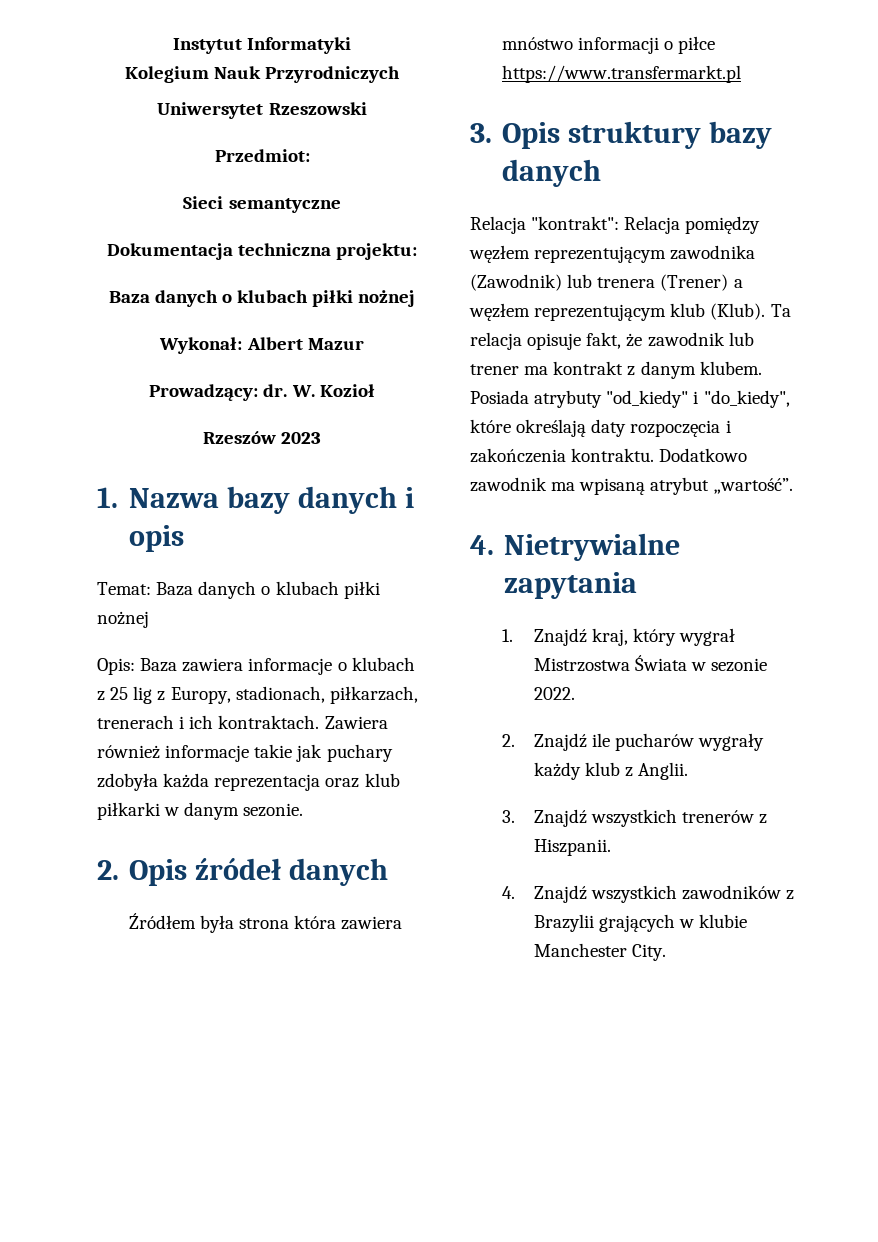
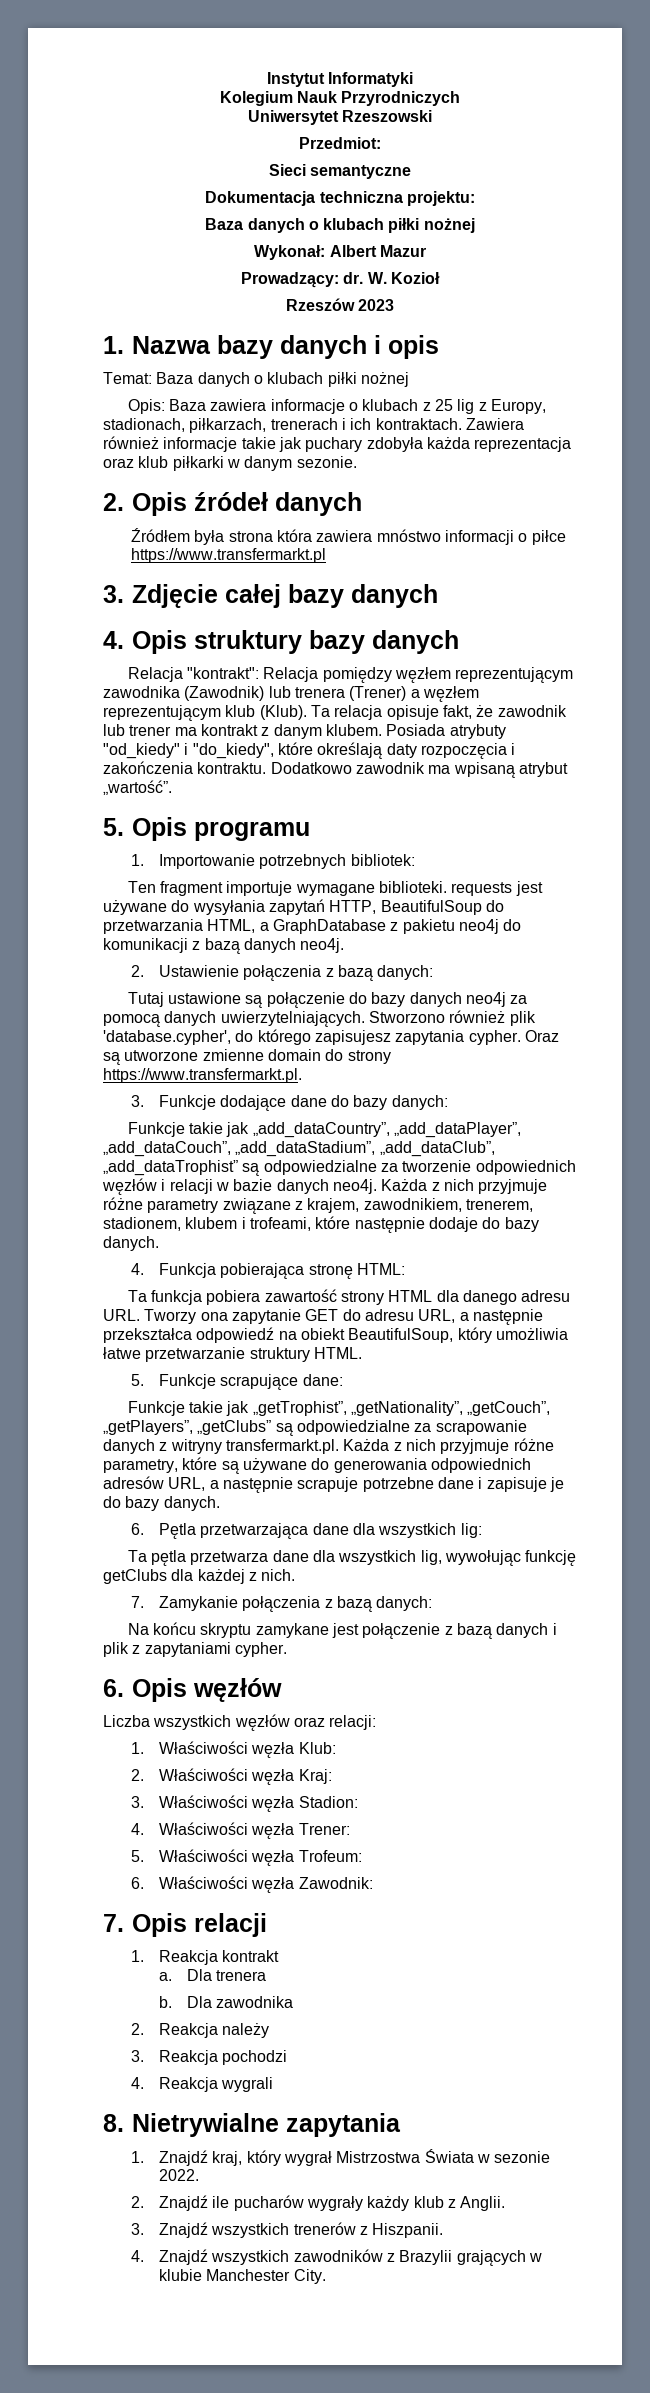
(492, 133) none -> [132,584,438,608] [103,631,124,649] Zdjęcie całej bazy danych // 4.
[470,535,494,555] 4. -> [103,817,310,841] [131,854,415,869] [127,881,543,896] [103,899,504,915] [103,919,522,934] [103,938,345,954] [131,965,434,981] [127,992,528,1008] [103,1010,536,1027] [103,1029,559,1045] [103,1049,391,1065] [103,1068,302,1083] [131,1095,448,1111] [127,1122,522,1138] [103,1141,495,1157] [103,1160,576,1176] [102,1178,548,1195] [103,1197,533,1214] [103,1216,539,1233] [103,1236,159,1251] [131,1263,405,1279] [127,1289,571,1305] [103,1309,543,1325] [103,1327,568,1343] [103,1347,362,1362] [131,1374,343,1390] [127,1401,551,1416] [103,1420,527,1436] [103,1438,554,1454] [103,1457,531,1474] [103,1476,564,1493] [103,1496,220,1511] [131,1523,482,1539] [127,1550,577,1566] [103,1569,296,1584] [131,1596,433,1612] [127,1622,557,1639] [103,1642,287,1657] [103,1678,282,1702] [103,1714,377,1731] [131,1741,336,1758] [131,1768,332,1785] [131,1795,358,1812] [131,1822,350,1839] [131,1849,362,1866] [131,1876,373,1893] [103,1913,267,1937] [131,1950,280,1965] [159,1969,267,1981] [159,1996,294,2008] [131,2023,270,2038] [131,2050,288,2065] [131,2077,274,2092] [103,2114,124,2132] 5. Opis programu // 1. Importowanie potrzebnych bibliotek: // Ten fragment importuje wymagane biblioteki. requests jest używane do wysyłania zapytań HTTP, BeautifulSoup do przetwarzania HTML, a GraphDatabase z pakietu neo4j do komunikacji z bazą danych neo4j. // 2. Ustawienie połączenia z bazą danych: // Tutaj ustawione są połączenie do bazy danych neo4j za pomocą danych uwierzytelniających. Stworzono również plik 'database.cypher', do którego zapisujesz zapytania cypher. Oraz są utworzone zmienne domain do strony https://www.transfermarkt.pl. // 3. Funkcje dodające dane do bazy danych: // Funkcje takie jak „add_dataCountry”, „add_dataPlayer”, „add_dataCouch”, „add_dataStadium”, „add_dataClub”, „add_dataTrophist” są odpowiedzialne za tworzenie odpowiednich węzłów i relacji w bazie danych neo4j. Każda z nich przyjmuje różne parametry związane z krajem, zawodnikiem, trenerem, stadionem, klubem i trofeami, które następnie dodaje do bazy danych. // 4. Funkcja pobierająca stronę HTML: // Ta funkcja pobiera zawartość strony HTML dla danego adresu URL. Tworzy ona zapytanie GET do adresu URL, a następnie przekształca odpowiedź na obiekt BeautifulSoup, który umożliwia łatwe przetwarzanie struktury HTML. // 5. Funkcje scrapujące dane: // Funkcje takie jak „getTrophist”, „getNationality”, „getCouch”, „getPlayers”, „getClubs” są odpowiedzialne za scrapowanie danych z witryny transfermarkt.pl. Każda z nich przyjmuje różne parametry, które są używane do generowania odpowiednich adresów URL, a następnie scrapuje potrzebne dane i zapisuje je do bazy danych. // 6. Pętla przetwarzająca dane dla wszystkich lig: // Ta pętla przetwarza dane dla wszystkich lig, wywołując funkcję getClubs dla każdej z nich. // 7. Zamykanie połączenia z bazą danych: // Na końcu skryptu zamykane jest połączenie z bazą danych i plik z zapytaniami cypher. // 6. Opis węzłów // Liczba wszystkich węzłów oraz relacji: // 1. Właściwości węzła Klub: // 2. Właściwości węzła Kraj: // 3. Właściwości węzła Stadion: // 4. Właściwości węzła Trener: // 5. Właściwości węzła Trofeum: // 6. Właściwości węzła Zawodnik: // 7. Opis relacji // 1. Reakcja kontrakt // a. Dla trenera // b. Dla zawodnika // 2. Reakcja należy // 3. Reakcja pochodzi // 4. Reakcja wygrali // 8.

